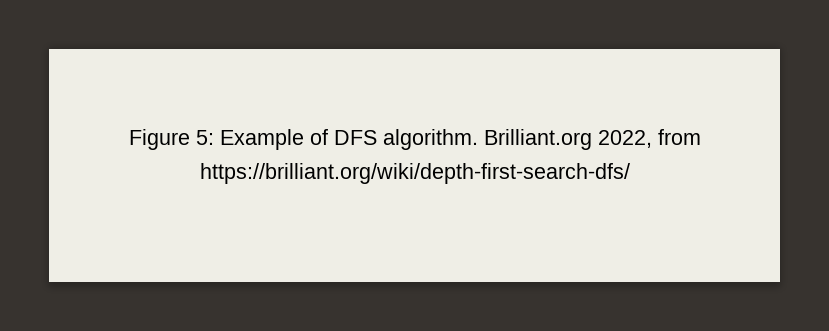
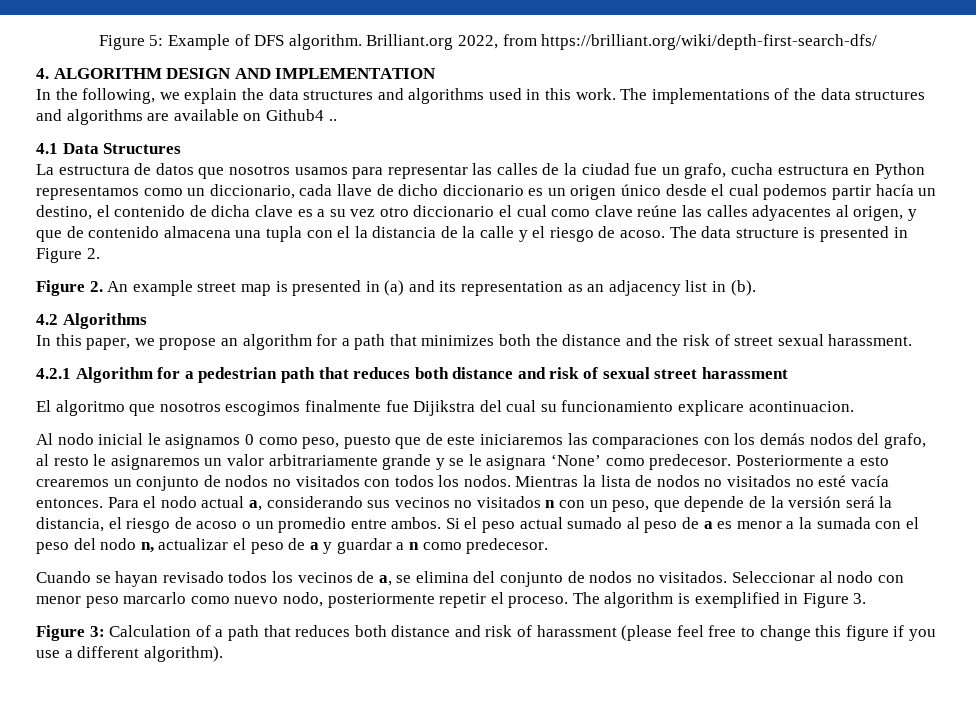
(630, 173) none -> [36,68,437,79] [36,88,926,104] [36,109,337,125] [36,143,182,154] [36,163,925,179] [36,184,937,200] [36,205,917,221] [36,226,908,242] [36,248,100,263] [36,280,756,296] [36,313,147,329] [36,334,913,350] [36,367,788,383] [36,400,854,416] [36,433,926,449] [36,454,890,470] [36,475,889,491] [36,496,893,512] [36,517,919,533] [36,538,549,554] [36,571,904,587] [36,592,867,608] [36,625,936,641] [36,646,223,662] // 4. ALGORITHM DESIGN AND IMPLEMENTATION // In the following, we explain the data structures and algorithms used in this work. The implementations of the data structures and algorithms are available on Github4 .. // 4.1 Data Structures // La estructura de datos que nosotros usamos para representar las calles de la ciudad fue un grafo, cucha estructura en Python representamos como un diccionario, cada llave de dicho diccionario es un origen único desde el cual podemos partir hacía un destino, el contenido de dicha clave es a su vez otro diccionario el cual como clave reúne las calles adyacentes al origen, y que de contenido almacena una tupla con el la distancia de la calle y el riesgo de acoso. The data structure is presented in Figure 2. // Figure 2. An example street map is presented in (a) and its representation as an adjacency list in (b). // 4.2 Algorithms // In this paper, we propose an algorithm for a path that minimizes both the distance and the risk of street sexual harassment. // 4.2.1 Algorithm for a pedestrian path that reduces both distance and risk of sexual street harassment // El algoritmo que nosotros escogimos finalmente fue Dijikstra del cual su funcionamiento explicare acontinuacion. // Al nodo inicial le asignamos 0 como peso, puesto que de este iniciaremos las comparaciones con los demás nodos del grafo, al resto le asignaremos un valor arbitrariamente grande y se le asignara ‘None’ como predecesor. Posteriormente a esto crearemos un conjunto de nodos no visitados con todos los nodos. Mientras la lista de nodos no visitados no esté vacía entonces. Para el nodo actual a, considerando sus vecinos no visitados n con un peso, que depende de la versión será la distancia, el riesgo de acoso o un promedio entre ambos. Si el peso actual sumado al peso de a es menor a la sumada con el peso del nodo n, actualizar el peso de a y guardar a n como predecesor. // Cuando se hayan revisado todos los vecinos de a, se elimina del conjunto de nodos no visitados. Seleccionar al nodo con menor peso marcarlo como nuevo nodo, posteriormente repetir el proceso. The algorithm is exemplified in Figure 3. // Figure 3: Calculation of a path that reduces both distance and risk of harassment (please feel free to change this figure if you use a different algorithm).

